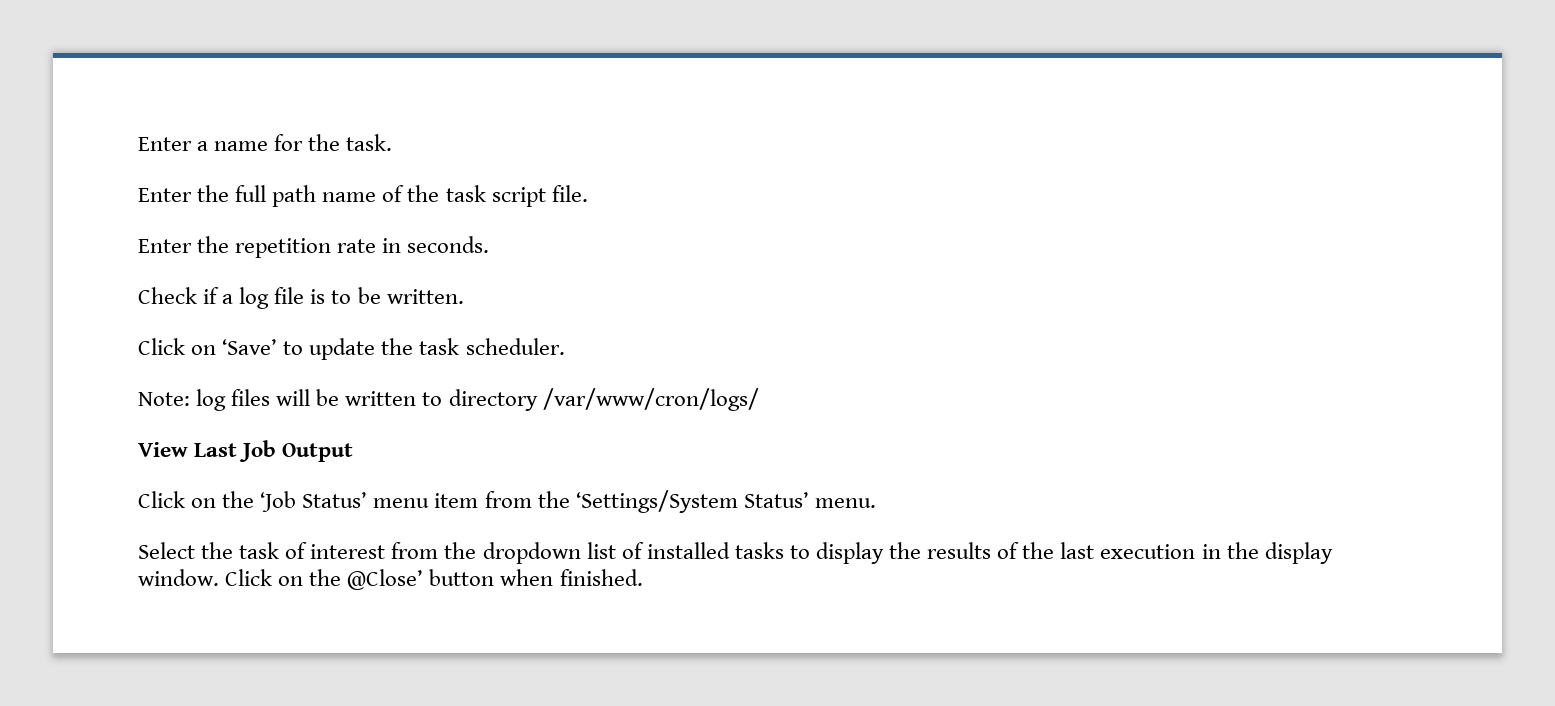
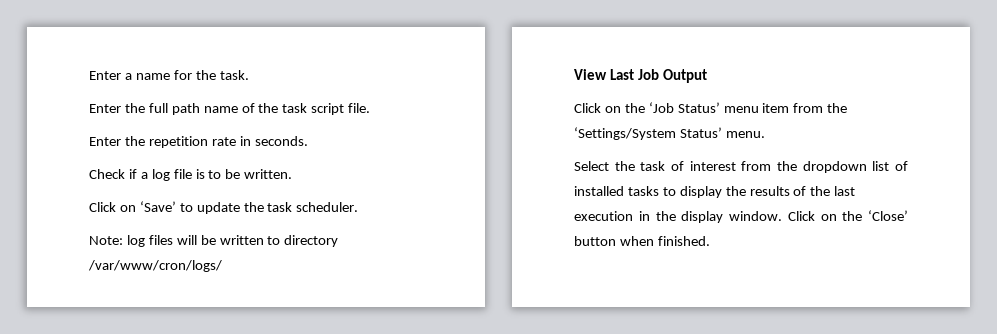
[347,569,424,590] @Close’ -> [868,210,908,221] ‘Close’

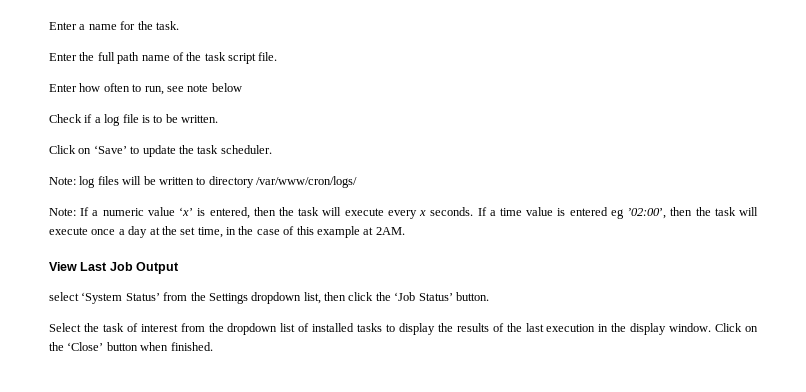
[124,136,308,148] the repetition rate in seconds. -> [79,83,242,95] how often to run, see note below
[574,69,707,83] [574,102,848,113] [574,127,765,140] View Last Job Output // Click on the ‘Job Status’ menu item from the ‘Settings/System Status’ menu. -> [49,207,758,219] [49,226,405,238] [49,262,180,274] [49,292,489,304] Note: If a numeric value ‘x’ is entered, then the task will execute every x seconds. If a time value is entered eg ’02:00’, then the task will execute once a day at the set time, in the case of this example at 2AM. // View Last Job Output // select ‘System Status’ from the Settings dropdown list, then click the ‘Job Status’ button.

